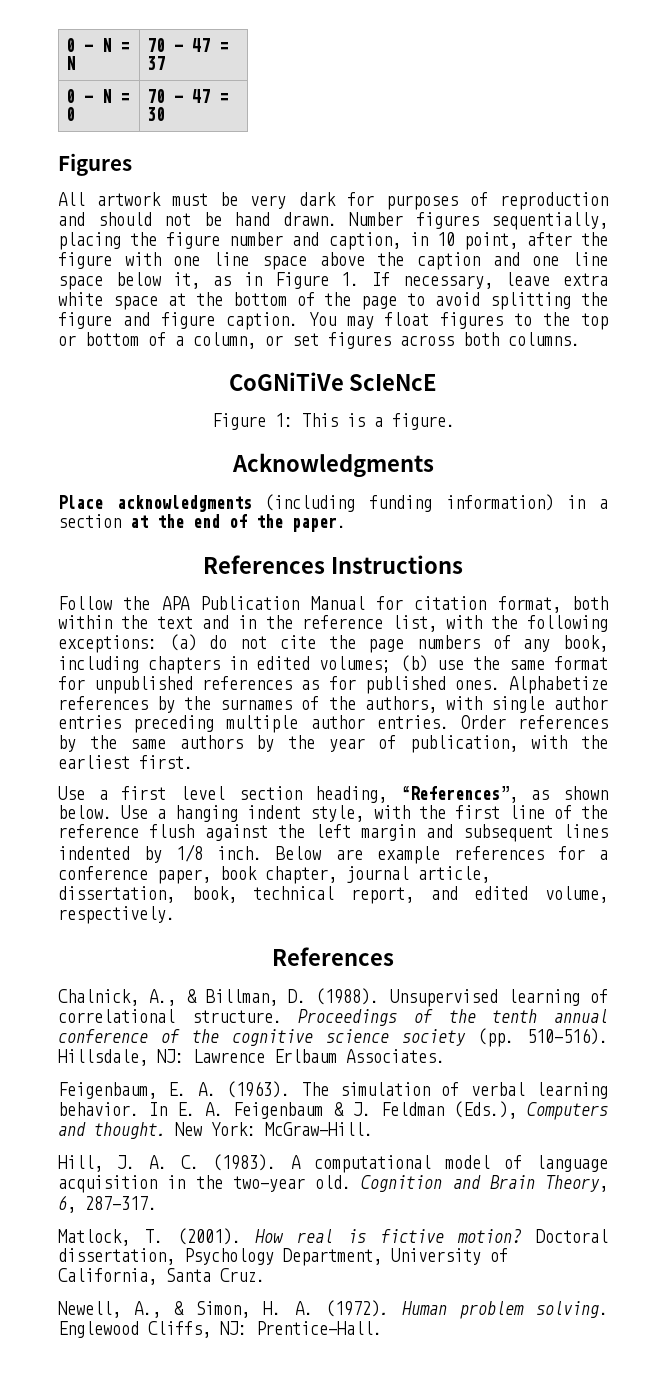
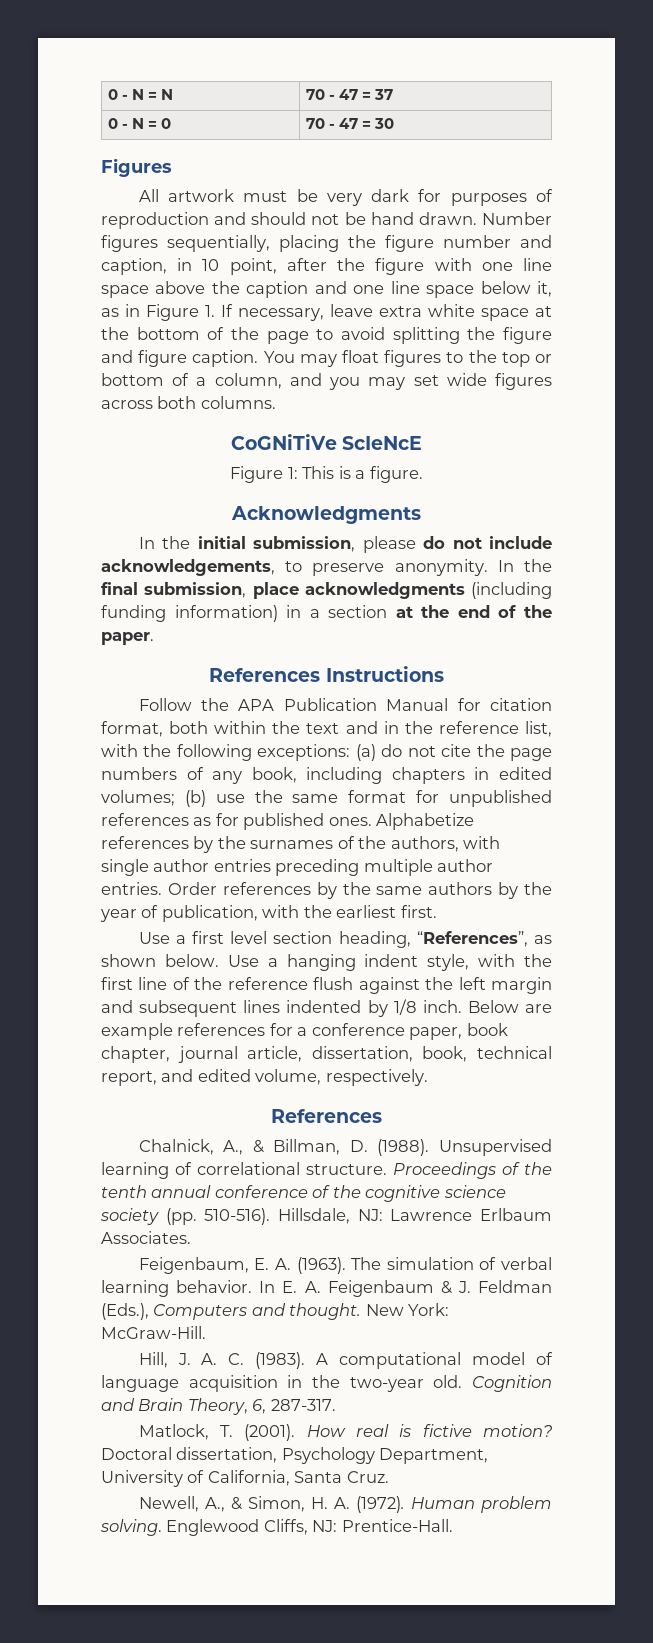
[265,333,319,346] or set -> [289,373,487,390] and you may set wide
[58,495,103,509] Place -> [138,536,552,553] [101,559,552,576] [101,582,299,599] In the initial submission, please do not include acknowledgements, to preserve anonymity. In the final submission, place

